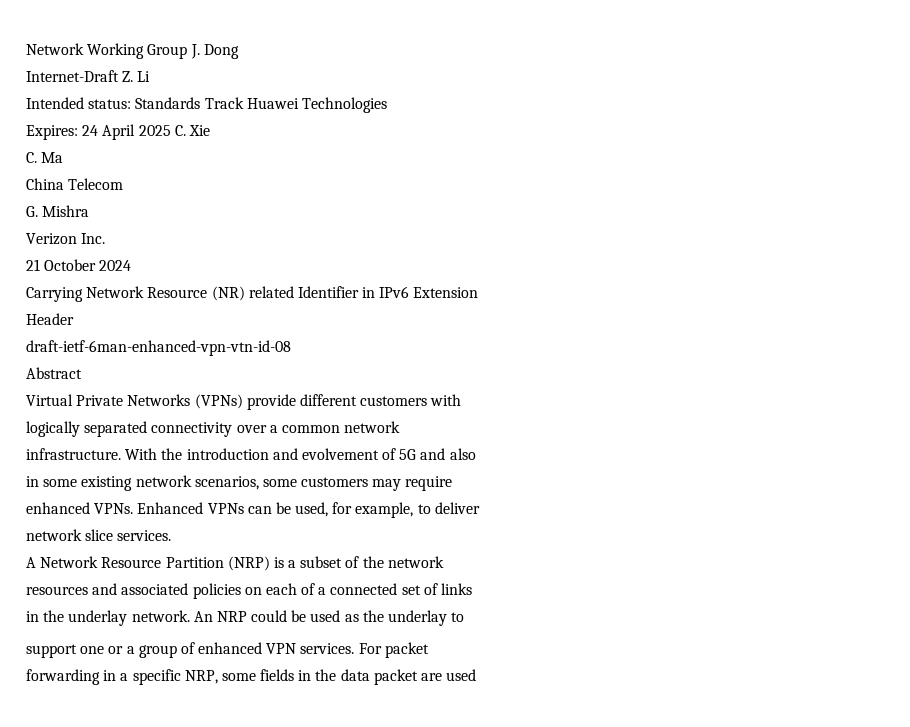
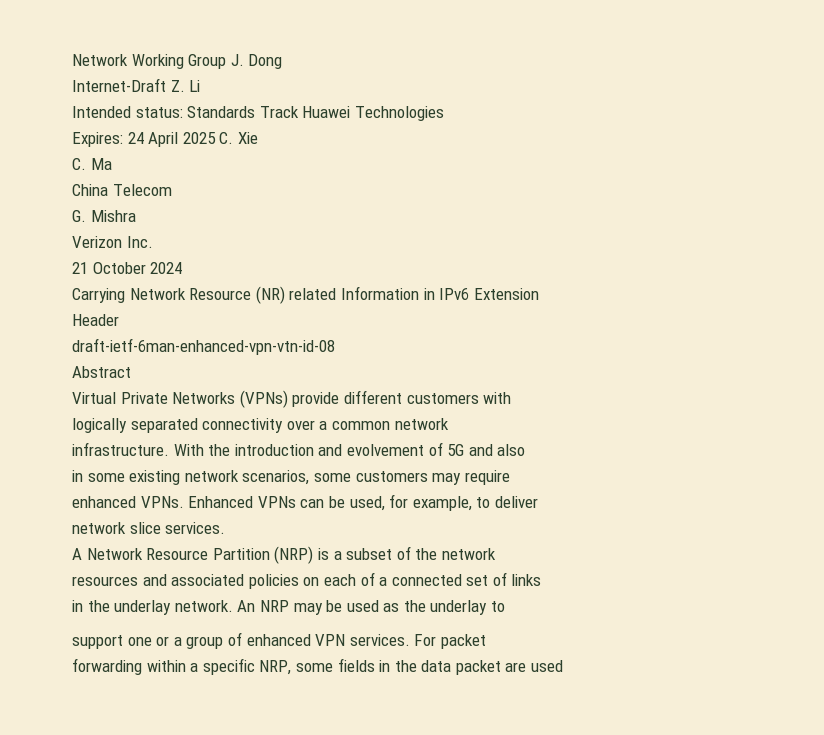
[297,286,359,298] Identifier -> [340,286,419,300] Information
[251,610,288,622] could -> [293,603,323,615] may
[103,670,117,681] in -> [146,660,186,672] within

